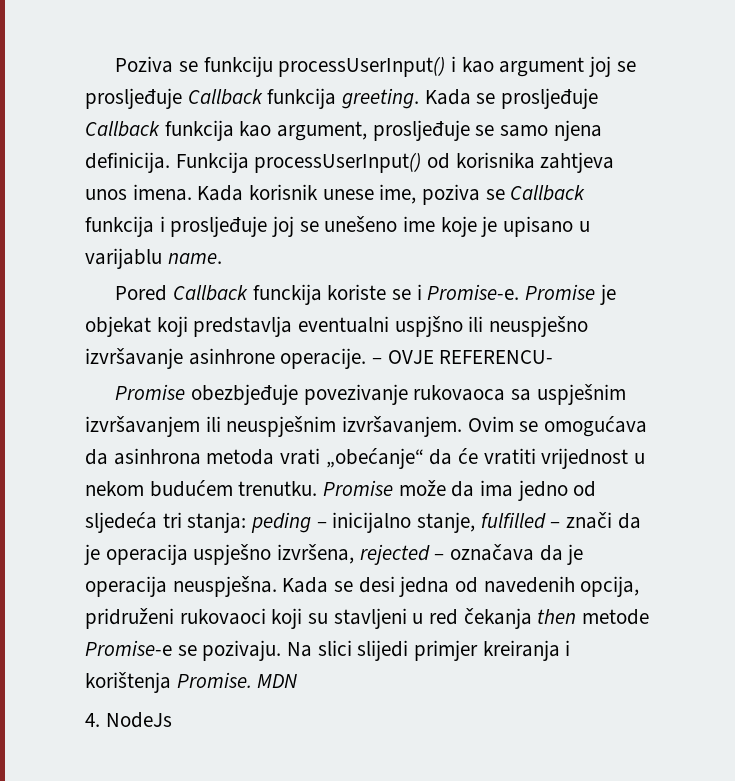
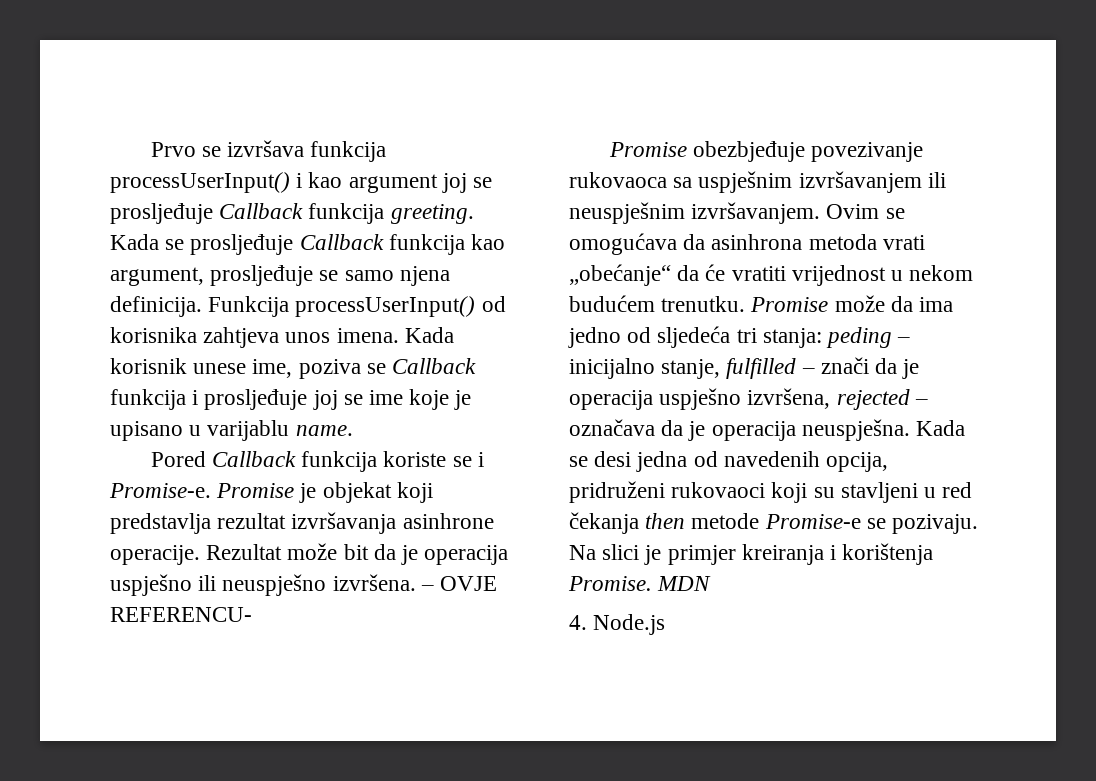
[115,56,273,77] Poziva se funkciju -> [150,140,387,162] Prvo se izvršava funkcija
[324,216,398,232] unešeno -> (363, 399) none
[252,284,322,305] funckija -> [301,451,378,472] funkcija
[298,316,589,337] [85,348,367,369] eventualni uspjšno ili neuspješno izvršavanje asinhrone operacije. -> [217,512,494,534] [110,543,509,565] [110,574,416,596] rezultat izvršavanja asinhrone operacije. Rezultat može bit da je operacija uspješno ili neuspješno izvršena.
[357,640,409,661] slijedi -> [644,545,662,565] je
[105,712,172,728] NodeJs -> [593,614,666,635] Node.js

